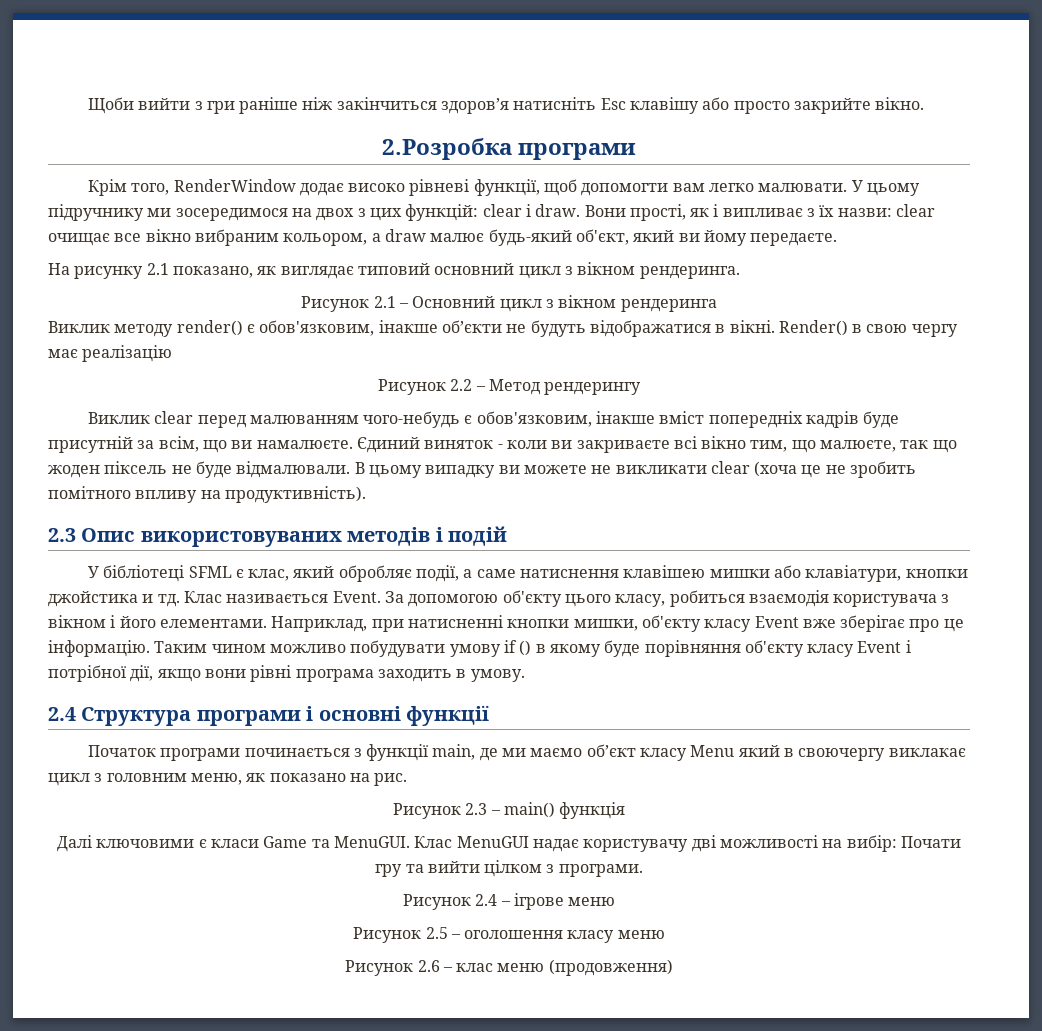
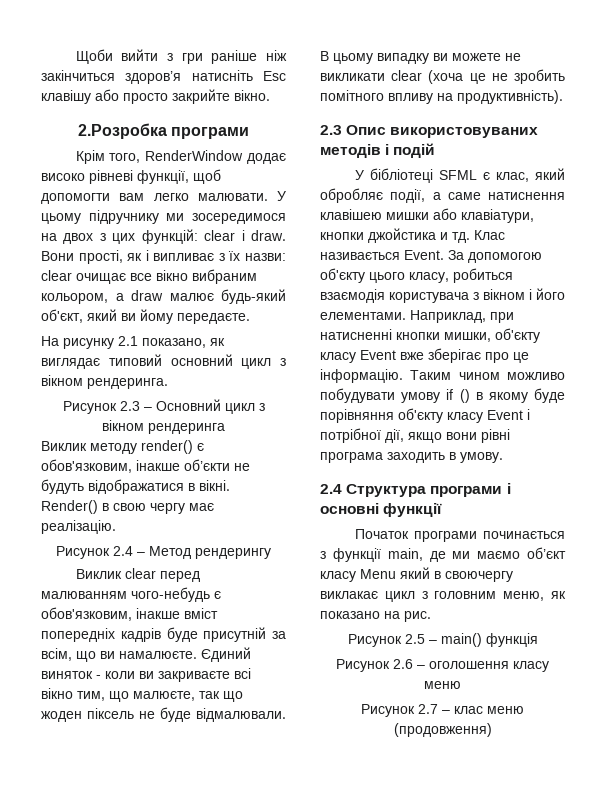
[373,296,396,308] 2.1 -> [119,401,140,411] 2.3
[82,345,173,362] [377,379,473,395] реалізацію // Рисунок 2.2 -> [41,520,116,534] [56,546,133,559] реалізацію. // Рисунок 2.4
[465,803,488,815] 2.3 -> [404,634,425,644] 2.5
[57,835,961,852] [375,860,643,877] [402,893,616,910] [353,927,448,943] Далі ключовими є класи Game та MenuGUI. Клас MenuGUI надає користувачу дві можливості на вибір: Почати гру та вийти цілком з програми. // Рисунок 2.4 – ігрове меню // Рисунок 2.5 -> [336,659,413,672] Рисунок 2.6
[417,960,440,972] 2.6 -> [418,704,438,714] 2.7

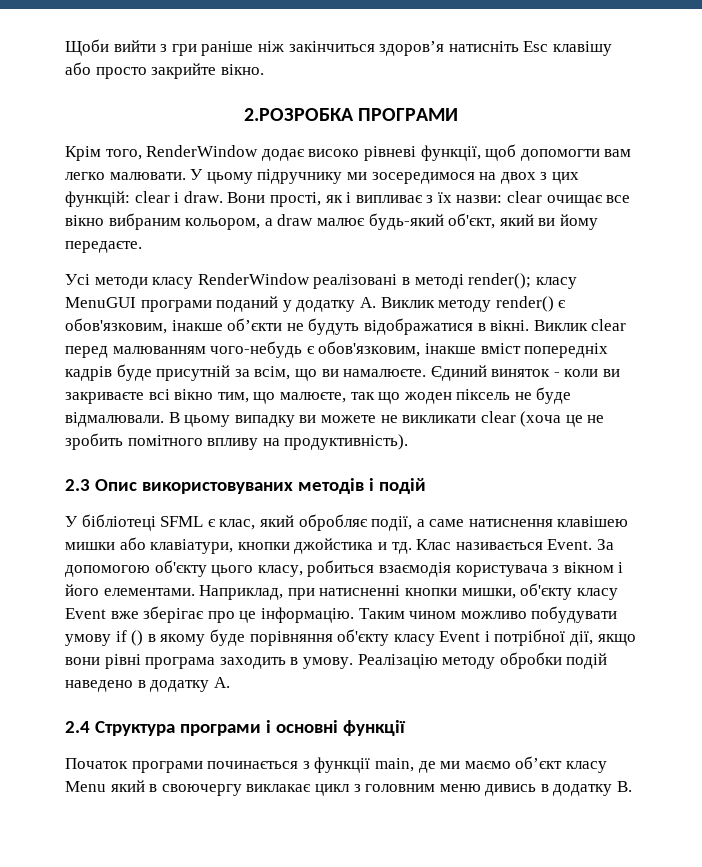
[77,123,250,139] 2.Розробка програми -> [243,108,459,121] 2.РОЗРОБКА ПРОГРАМИ
[41,336,225,349] [41,354,286,369] [41,375,168,389] [62,399,265,414] [102,420,225,434] На рисунку 2.1 показано, як виглядає типовий основний цикл з вікном рендеринга. // Рисунок 2.3 – Основний цикл з вікном рендеринга // -> [65,273,577,289] [65,296,376,312] Усі методи класу RenderWindow реалізовані в методі render(); класу MenuGUI програми поданий у додатку А.
[41,500,214,514] [41,520,116,534] [56,546,271,559] Render() в свою чергу має реалізацію. // Рисунок 2.4 – Метод рендерингу // -> (530, 325) none
(503, 457) none -> [357,652,608,669] [65,677,230,692] Реалізацію методу обробки подій наведено в додатку А.
[503,591,566,601] [320,611,431,622] [347,633,538,647] [336,659,549,672] [424,681,461,689] [361,704,524,717] [393,723,492,737] меню, як показано на рис. // Рисунок 2.5 – main() функція // Рисунок 2.6 – оголошення класу меню // Рисунок 2.7 – клас меню (продовження) -> [439,781,633,796] меню дивись в додатку В.

